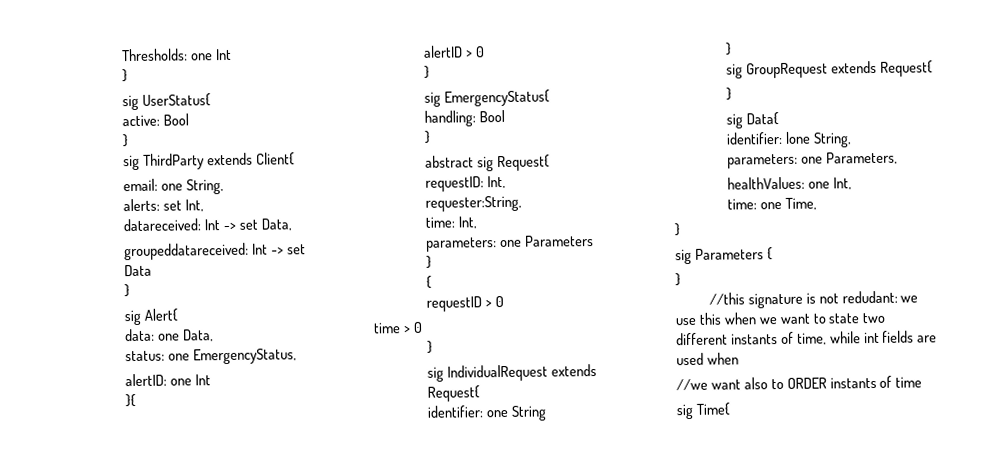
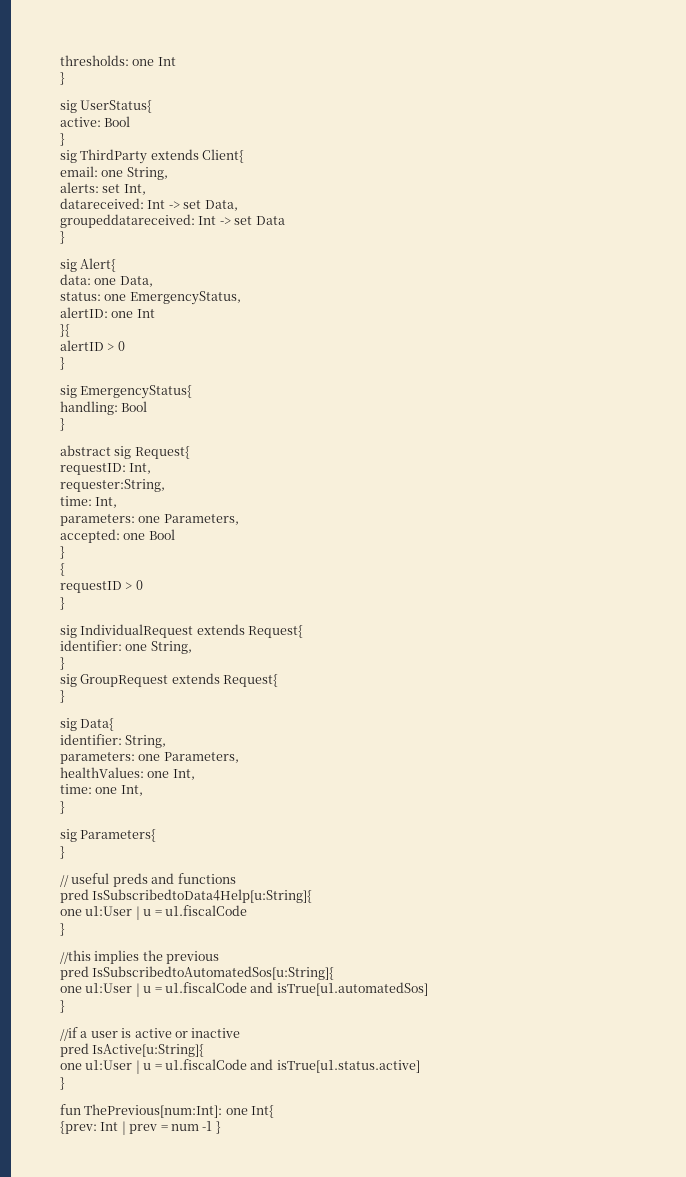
[120,48,188,62] Thresholds: -> [59,55,129,66] thresholds:
[524,235,594,247] Parameters -> [163,514,239,525] [59,529,175,543] Parameters, // accepted: one Bool
[373,321,423,334] // time > 0 -> (143, 585) none
[510,405,547,421] String -> [150,641,192,654] String,
[784,131,811,144] lone -> (122, 739) none
[784,197,817,210] [674,223,681,237] [675,247,773,265] [675,273,681,287] [708,290,919,309] [675,312,886,326] [676,330,938,346] [676,352,739,366] [676,375,923,391] [676,402,730,420] Time, // } // sig Parameters { // } // //this signature is not redudant: we use this when we want to state two different instants of time, while int fields are used when // //we want also to ORDER instants of time // sig Time{ -> [120,785,143,796] [59,801,65,814] [59,829,157,842] [59,846,65,859] [59,873,236,887] [59,889,313,903] [59,905,247,920] [59,923,65,936] [59,950,220,964] [59,966,335,980] [59,982,428,997] [59,1000,65,1013] [59,1027,241,1041] [59,1043,205,1057] [59,1059,420,1074] [59,1077,65,1090] [59,1104,275,1118] [59,1121,221,1135] Int, // } // sig Parameters{ // } // // useful preds and functions // pred IsSubscribedtoData4Help[u:String]{ // one u1:User | u = u1.fiscalCode // } // //this implies the previous // pred IsSubscribedtoAutomatedSos[u:String]{ // one u1:User | u = u1.fiscalCode and isTrue[u1.automatedSos] // } // //if a user is active or inactive // pred IsActive[u:String]{ // one u1:User | u = u1.fiscalCode and isTrue[u1.status.active] // } // fun ThePrevious[num:Int]: one Int{ // {prev: Int | prev = num -1 }

